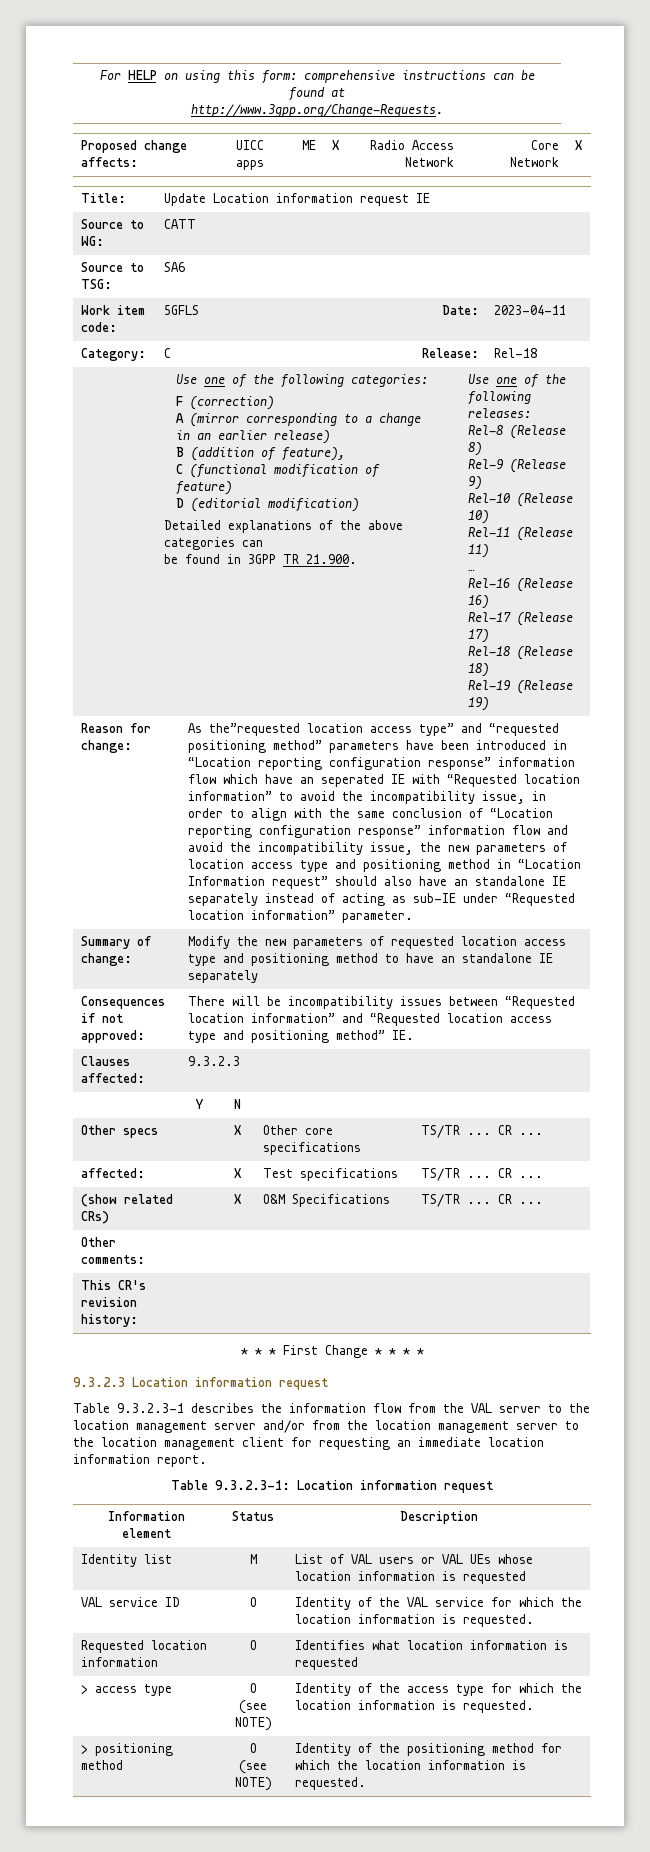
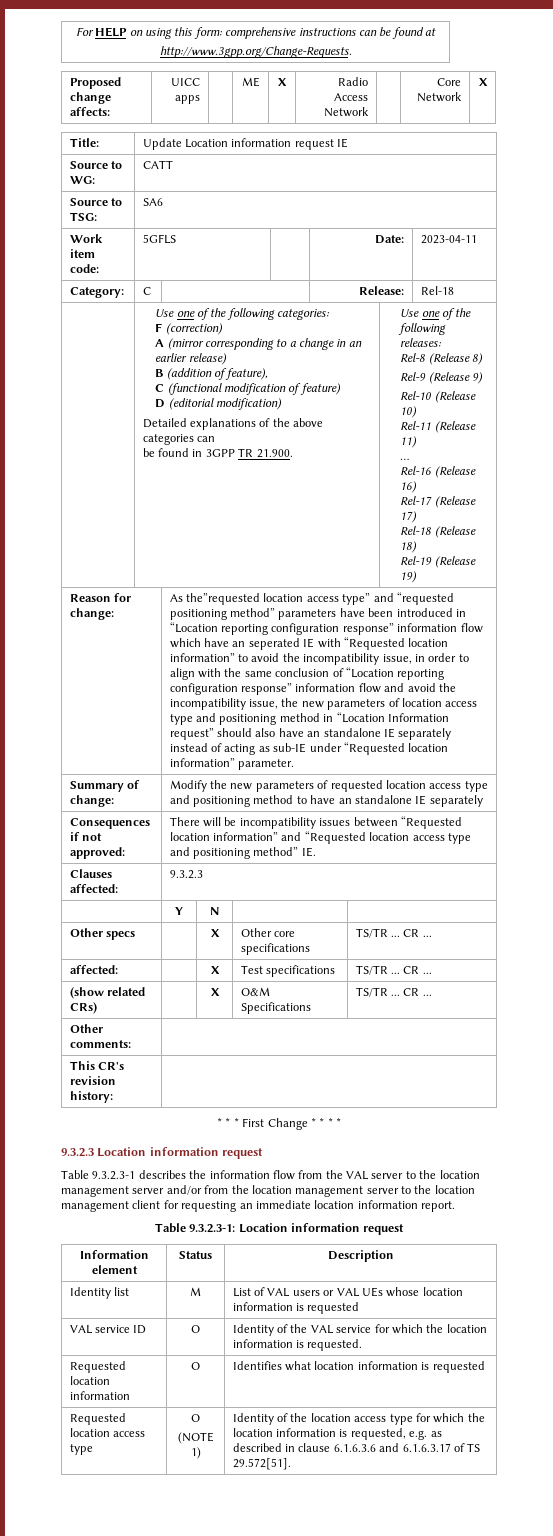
[80,1685,88,1694] > -> [69,1413,126,1425] [69,1428,110,1437] Requested location
[239,1700,267,1714] [234,1717,272,1731] [294,1683,400,1696] (see NOTE) | Identity of the -> [177,1432,214,1444] [190,1447,201,1459] [232,1413,351,1425] (NOTE 1) | Identity of the location
[462,1700,534,1713] [80,1743,173,1756] [80,1760,123,1770] [249,1743,257,1753] [239,1760,267,1774] [234,1777,272,1791] [294,1743,562,1756] [294,1760,526,1770] [294,1777,366,1790] requested. // > positioning method | O // (see NOTE) | Identity of the positioning method for which the location information is requested. -> [350,1428,442,1440] [232,1443,481,1452] [232,1458,291,1470] requested, e.g. as described in clause 6.1.6.3.6 and 6.1.6.3.17 of TS 29.572[51].

